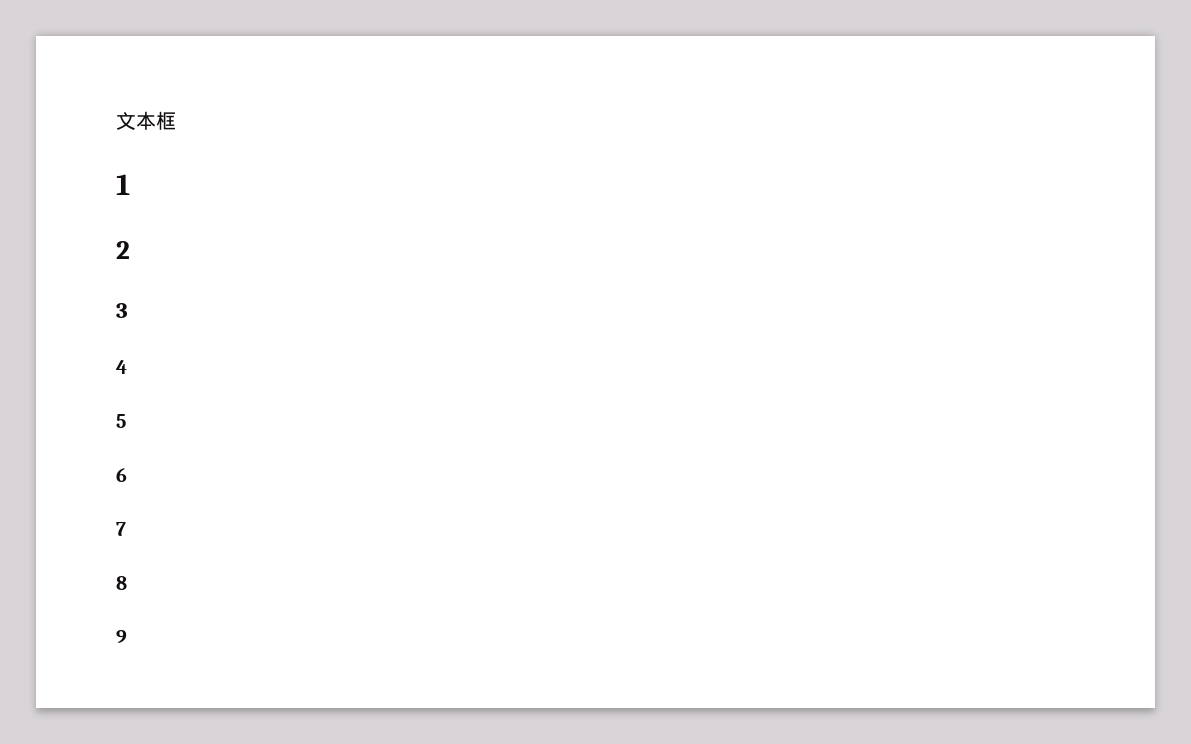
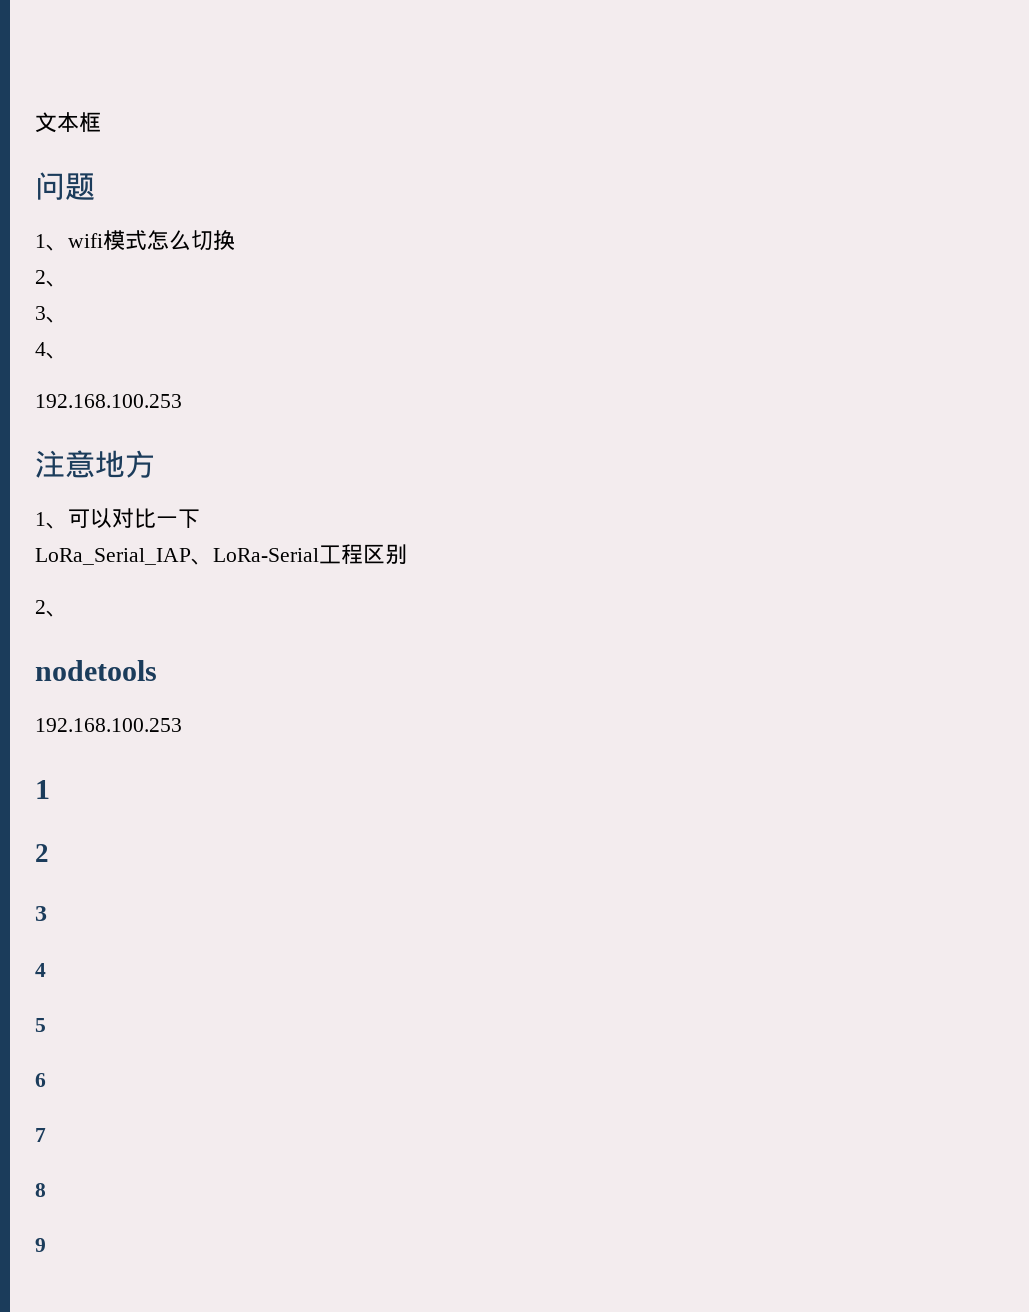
(176, 120) none -> [35,172,95,200] [35,230,235,251] [35,270,68,287] [35,306,68,323] [35,342,68,359] [35,394,182,408] [35,450,155,478] [35,508,200,529] [35,544,407,565] [35,600,68,617] [35,660,157,681] [35,718,182,732] // 问题 // 1、wifi模式怎么切换 // 2、 // 3、 // 4、 // 192.168.100.253 // 注意地方 // 1、可以对比一下 // LoRa_Serial_IAP、LoRa-Serial工程区别 // 2、 // nodetools // 192.168.100.253

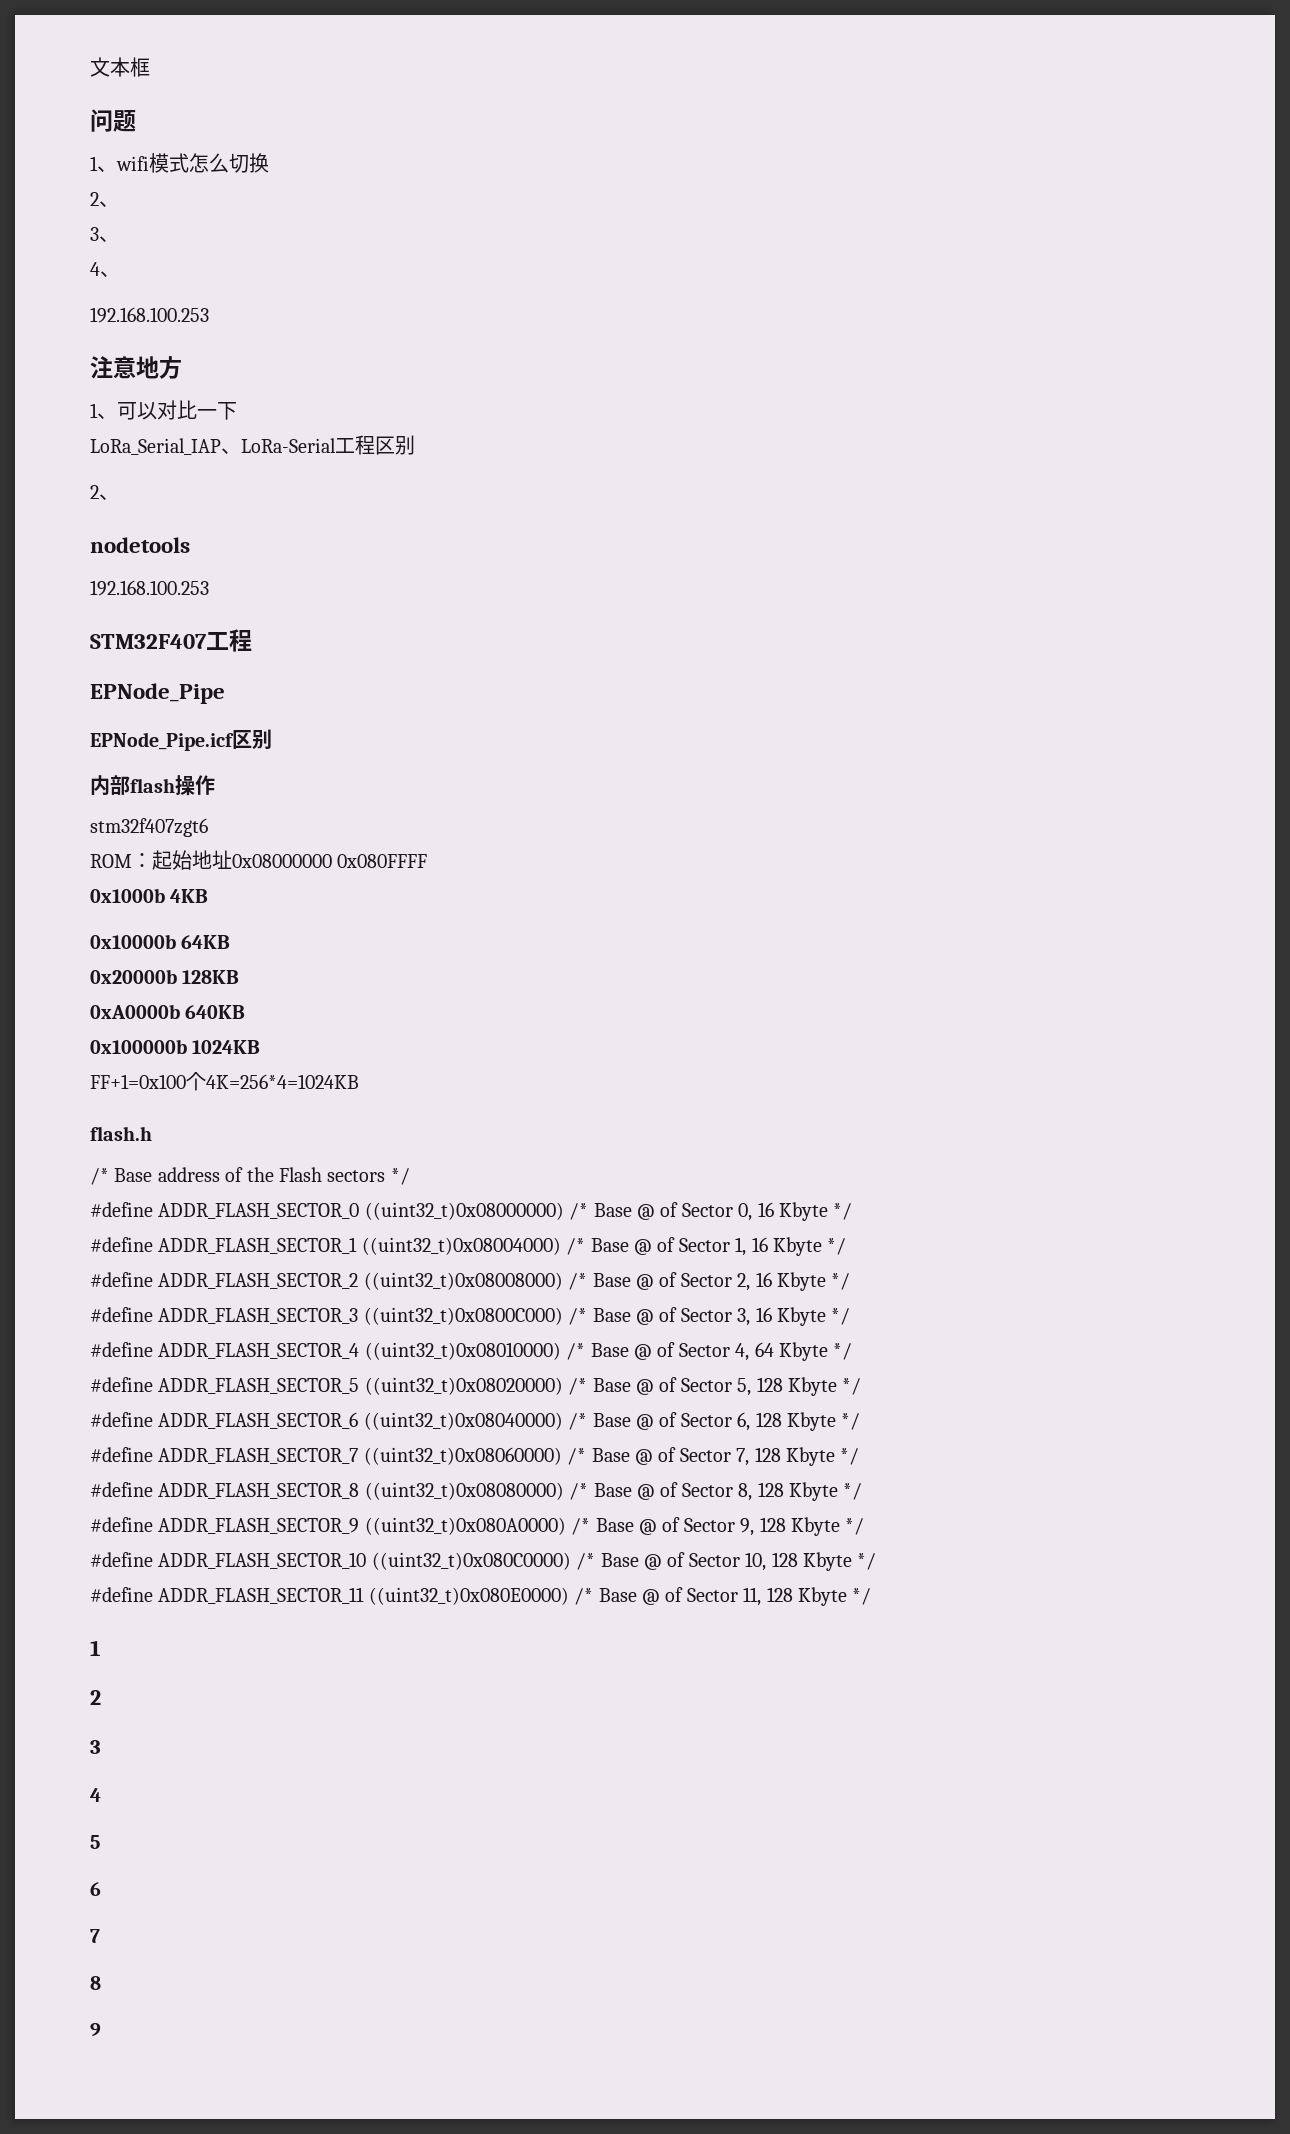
(182, 725) none -> [90,629,252,652] [90,683,225,704] [90,729,272,751] [90,775,215,796] [90,818,208,837] [90,850,428,870] [90,888,209,903] [90,934,231,949] [90,969,240,984] [90,1004,246,1019] [90,1039,261,1054] [90,1072,359,1091] [90,1126,152,1141] [90,1167,410,1185] [90,1202,853,1221] [90,1237,847,1256] [90,1272,851,1291] [90,1307,851,1326] [90,1342,853,1361] [90,1377,862,1396] [90,1412,861,1431] [90,1447,860,1466] [90,1482,863,1501] [90,1517,865,1536] [90,1552,877,1571] [90,1587,872,1606] // STM32F407工程 // EPNode_Pipe // EPNode_Pipe.icf区别 // 内部flash操作 // stm32f407zgt6 // ROM：起始地址0x08000000 0x080FFFF // 0x1000b 4KB // 0x10000b 64KB // 0x20000b 128KB // 0xA0000b 640KB // 0x100000b 1024KB // FF+1=0x100个4K=256*4=1024KB // flash.h // /* Base address of the Flash sectors */ // #define ADDR_FLASH_SECTOR_0 ((uint32_t)0x08000000) /* Base @ of Sector 0, 16 Kbyte */ // #define ADDR_FLASH_SECTOR_1 ((uint32_t)0x08004000) /* Base @ of Sector 1, 16 Kbyte */ // #define ADDR_FLASH_SECTOR_2 ((uint32_t)0x08008000) /* Base @ of Sector 2, 16 Kbyte */ // #define ADDR_FLASH_SECTOR_3 ((uint32_t)0x0800C000) /* Base @ of Sector 3, 16 Kbyte */ // #define ADDR_FLASH_SECTOR_4 ((uint32_t)0x08010000) /* Base @ of Sector 4, 64 Kbyte */ // #define ADDR_FLASH_SECTOR_5 ((uint32_t)0x08020000) /* Base @ of Sector 5, 128 Kbyte */ // #define ADDR_FLASH_SECTOR_6 ((uint32_t)0x08040000) /* Base @ of Sector 6, 128 Kbyte */ // #define ADDR_FLASH_SECTOR_7 ((uint32_t)0x08060000) /* Base @ of Sector 7, 128 Kbyte */ // #define ADDR_FLASH_SECTOR_8 ((uint32_t)0x08080000) /* Base @ of Sector 8, 128 Kbyte */ // #define ADDR_FLASH_SECTOR_9 ((uint32_t)0x080A0000) /* Base @ of Sector 9, 128 Kbyte */ // #define ADDR_FLASH_SECTOR_10 ((uint32_t)0x080C0000) /* Base @ of Sector 10, 128 Kbyte */ // #define ADDR_FLASH_SECTOR_11 ((uint32_t)0x080E0000) /* Base @ of Sector 11, 128 Kbyte */

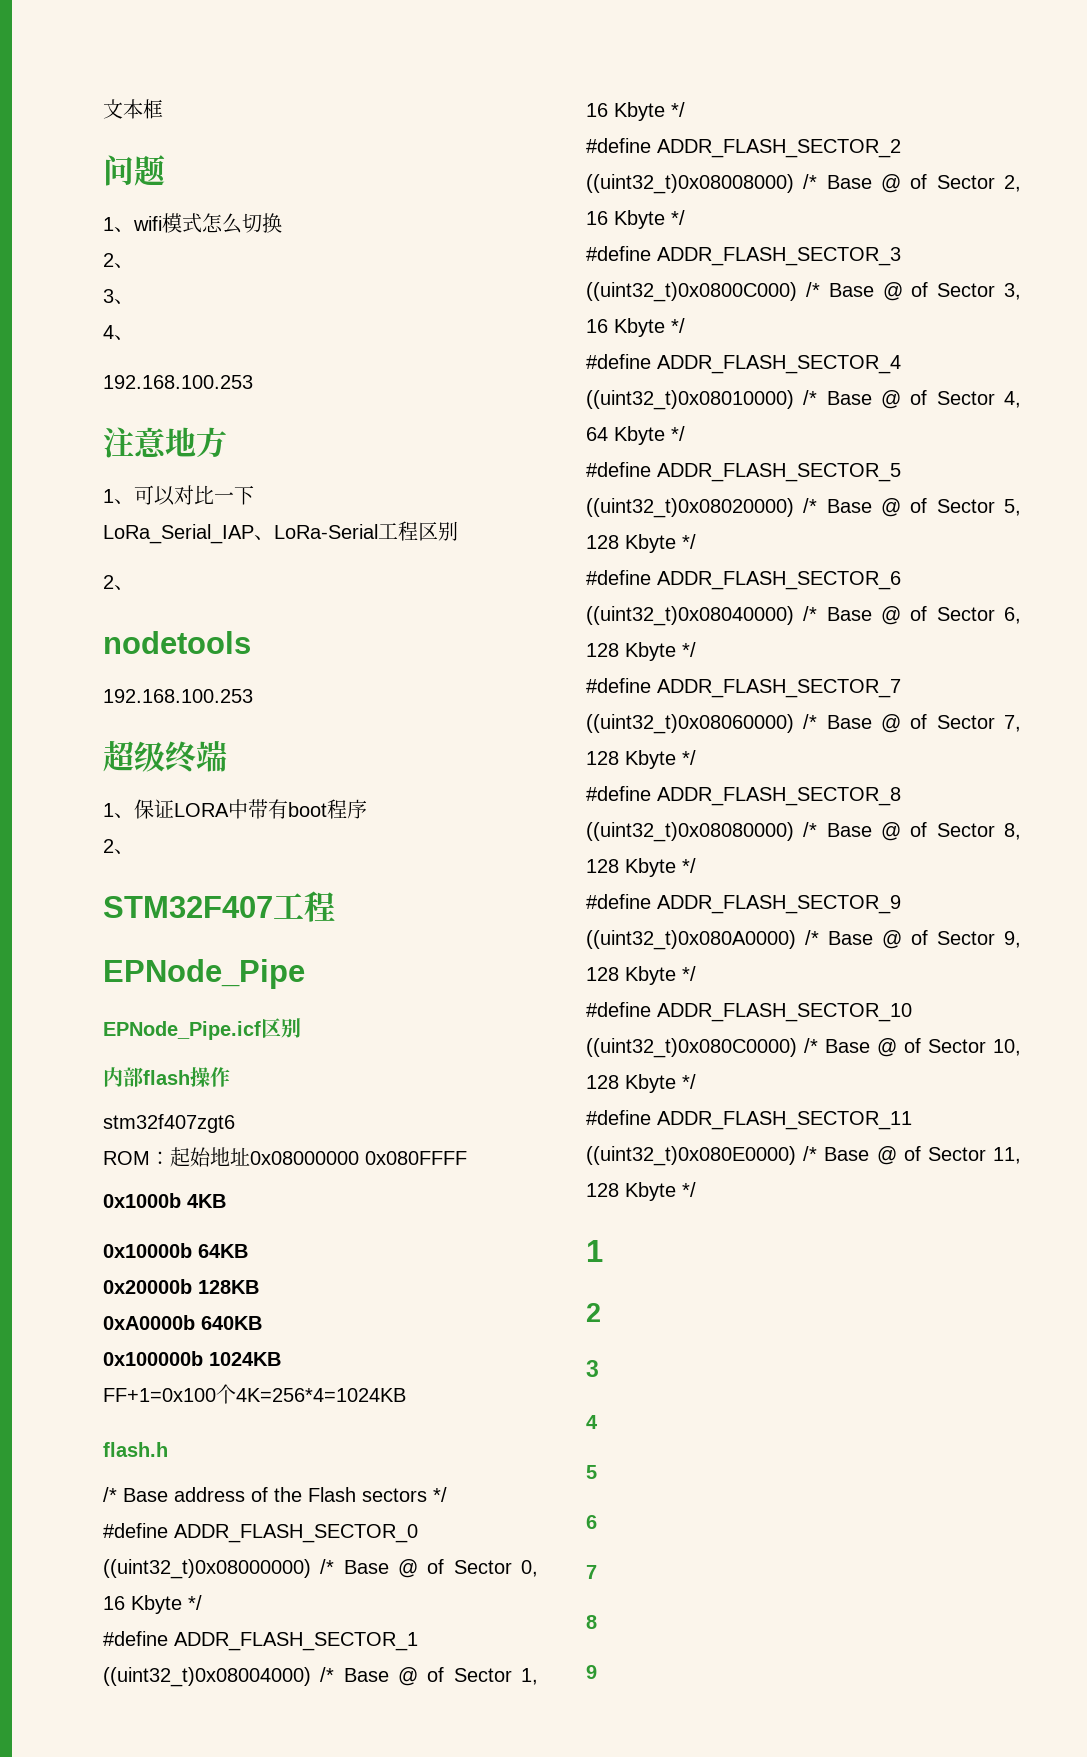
(209, 588) none -> [103,740,227,773] [103,799,367,819] [103,839,134,854] // 超级终端 // 1、保证LORA中带有boot程序 // 2、

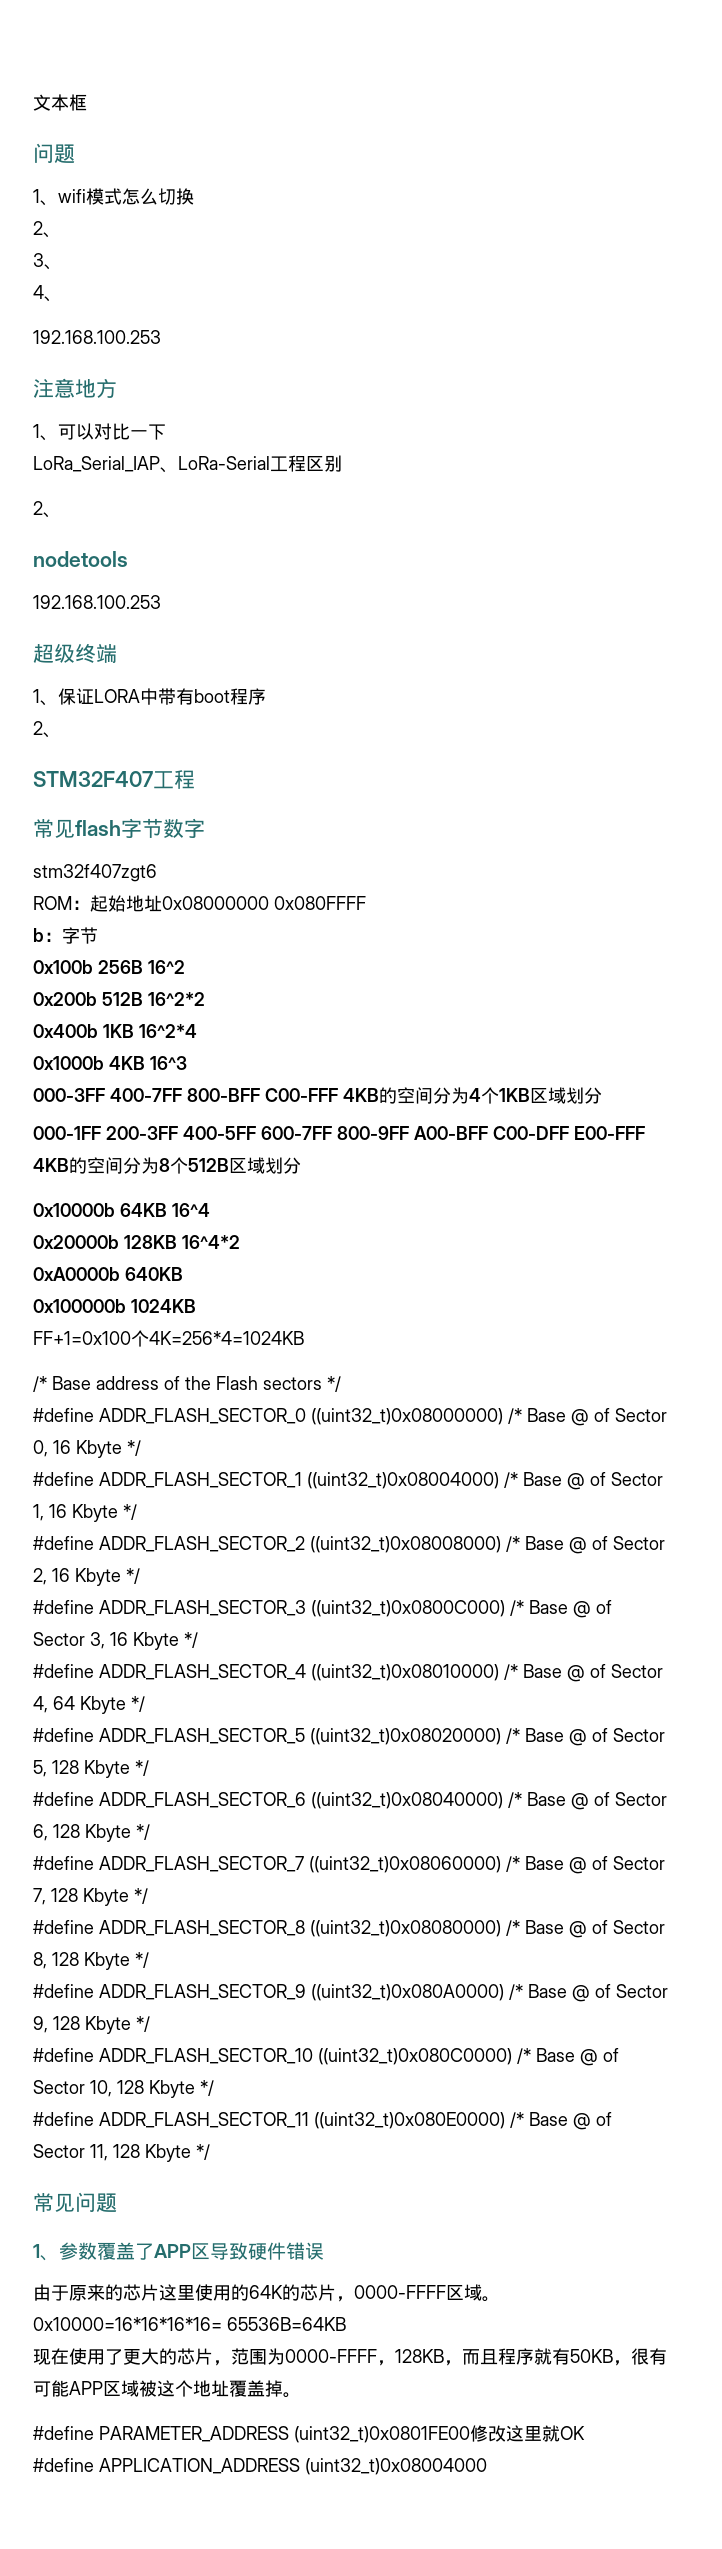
[103,959,305,989] [103,1018,301,1040] [103,1067,230,1087] EPNode_Pipe // EPNode_Pipe.icf区别 // 内部flash操作 -> [33,818,205,838] 常见flash字节数字
[103,1193,226,1208] 0x1000b 4KB -> [33,927,98,944] [33,960,185,974] [33,992,205,1006] [33,1024,197,1038] [33,1056,187,1070] [33,1087,602,1104] [33,1126,645,1140] [33,1157,301,1174] b：字节 // 0x100b 256B 16^2 // 0x200b 512B 16^2*2 // 0x400b 1KB 16^2*4 // 0x1000b 4KB 16^3 // 000-3FF 400-7FF 800-BFF C00-FFF 4KB的空间分为4个1KB区域划分 // 000-1FF 200-3FF 400-5FF 600-7FF 800-9FF A00-BFF C00-DFF E00-FFF 4KB的空间分为8个512B区域划分
(248, 1251) none -> [172,1203,210,1217] 16^4
(259, 1287) none -> [182,1235,240,1249] 16^4*2
[103,1442,168,1457] // flash.h -> (304, 1338) none
[586,1240,603,1262] [586,1303,601,1322] [586,1360,599,1377] [586,1415,598,1429] [586,1465,597,1479] [586,1515,597,1529] [586,1565,597,1579] [586,1615,597,1629] [586,1665,597,1679] // 1 // 2 // 3 // 4 // 5 // 6 // 7 // 8 // 9 -> [33,2192,117,2213] [33,2242,324,2261] [33,2284,500,2302] [33,2317,346,2331] [33,2348,667,2366] [33,2380,301,2398] [33,2425,585,2443] [33,2458,487,2475] // 常见问题 // 1、参数覆盖了APP区导致硬件错误 // 由于原来的芯片这里使用的64K的芯片，0000-FFFF区域。0x10000=16*16*16*16= 65536B=64KB // 现在使用了更大的芯片，范围为0000-FFFF，128KB，而且程序就有50KB，很有可能APP区域被这个地址覆盖掉。 // #define PARAMETER_ADDRESS (uint32_t)0x0801FE00修改这里就OK // #define APPLICATION_ADDRESS (uint32_t)0x08004000

